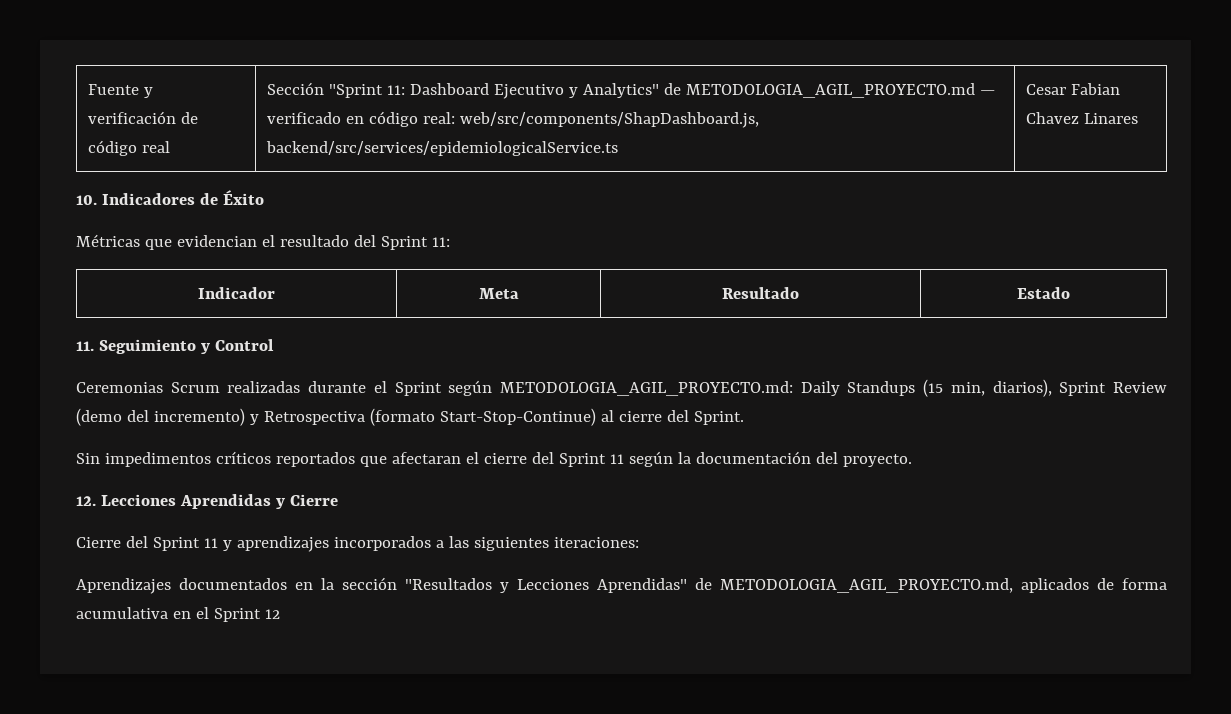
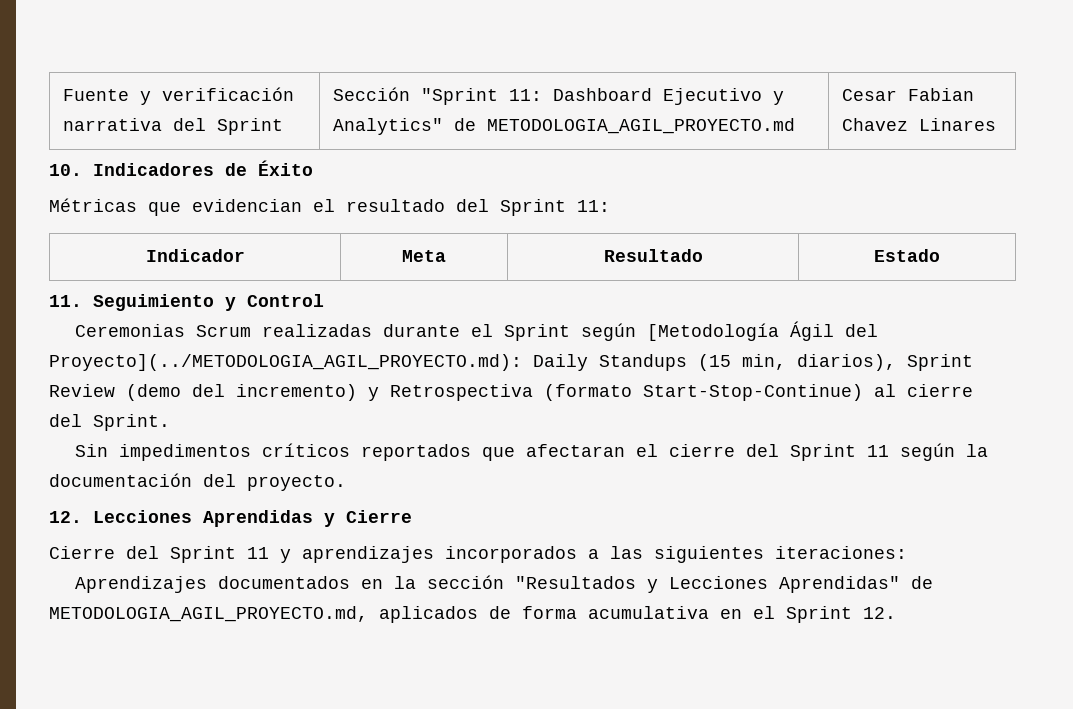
[181,112,199,124] [88,140,171,156] de código real -> [63,118,284,135] narrativa del Sprint
[980,90,996,95] [267,111,760,128] [266,141,619,156] — verificado en código real: web/src/components/ShapDashboard.js, backend/src/services/epidemiologicalService.ts -> (796, 126) none
[500,381,793,396] METODOLOGIA_AGIL_PROYECTO.md: -> [647,321,879,341] [49,354,522,371] [Metodología Ágil del Proyecto](../METODOLOGIA_AGIL_PROYECTO.md):
[264,609,280,619] 12 -> [863,607,896,619] 12.

